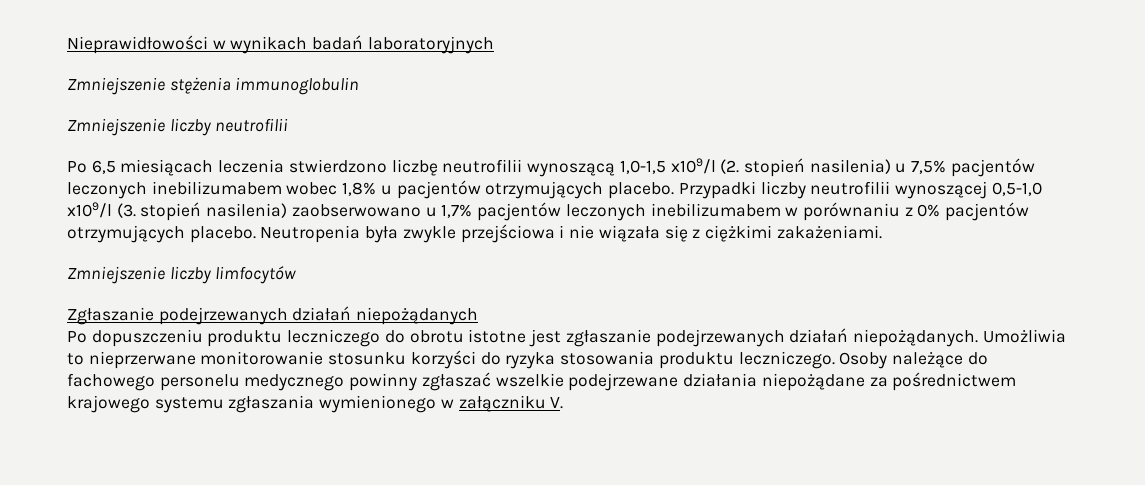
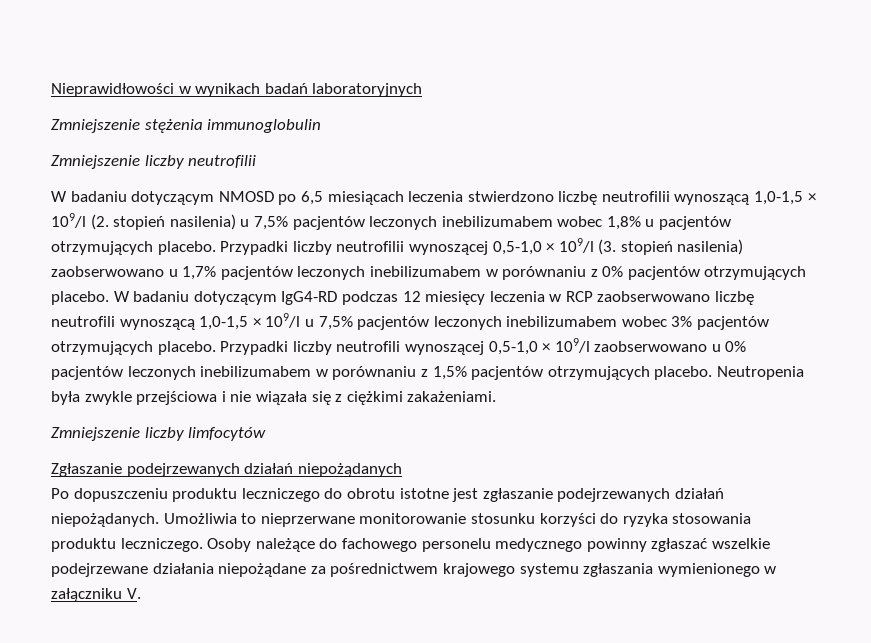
[67,161,87,173] Po -> [51,191,297,205] W badaniu dotyczącym NMOSD po
[670,158,716,174] x109/l -> [807,193,816,202] [51,213,86,228] × 109/l
[67,202,112,218] x109/l -> [546,238,594,253] × 109/l
(256, 234) none -> [113,291,755,305] [51,313,770,330] [51,338,747,355] [51,366,713,380] W badaniu dotyczącym IgG4-RD podczas 12 miesięcy leczenia w RCP zaobserwowano liczbę neutrofili wynoszącą 1,0-1,5 × 109/l u 7,5% pacjentów leczonych inebilizumabem wobec 3% pacjentów otrzymujących placebo. Przypadki liczby neutrofili wynoszącej 0,5-1,0 × 109/l zaobserwowano u 0% pacjentów leczonych inebilizumabem w porównaniu z 1,5% pacjentów otrzymujących placebo.

